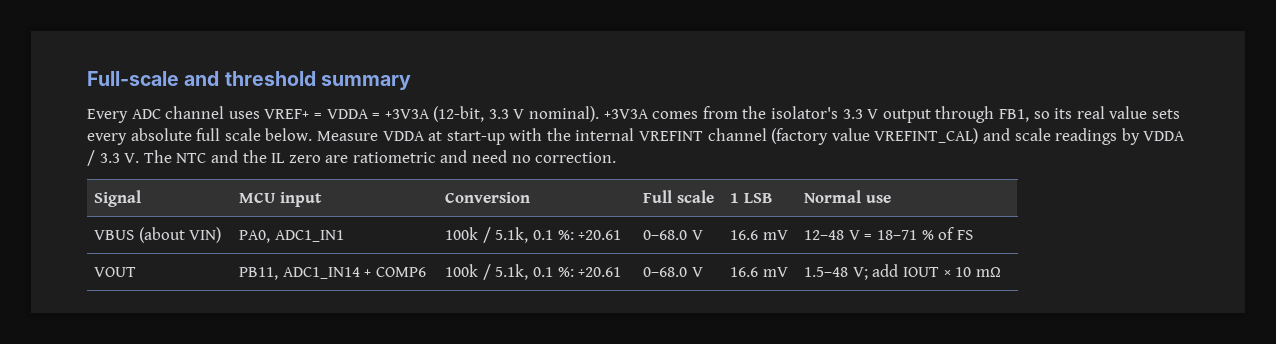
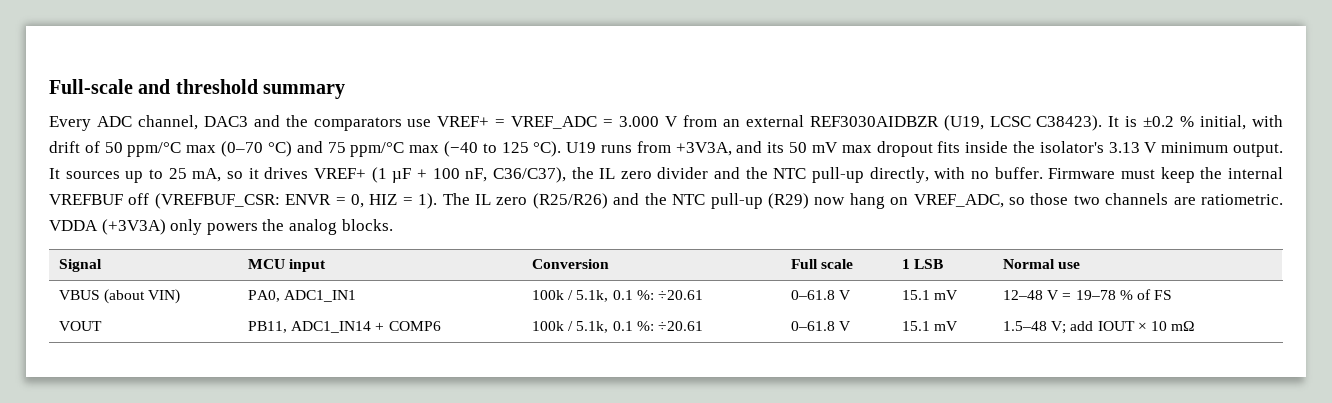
[165,106,1180,123] [87,128,1186,145] [87,150,617,166] channel uses VREF+ = VDDA = +3V3A (12-bit, 3.3 V nominal). +3V3A comes from the isolator's 3.3 V output through FB1, so its real value sets every absolute full scale below. Measure VDDA at start-up with the internal VREFINT channel (factory value VREFINT_CAL) and scale readings by VDDA / 3.3 V. The NTC and the IL zero are ratiometric and need no correction. -> [137,115,1283,131] [49,141,1283,157] [49,167,1283,183] [49,193,1283,209] [49,219,393,235] channel, DAC3 and the comparators use VREF+ = VREF_ADC = 3.000 V from an external REF3030AIDBZR (U19, LCSC C38423). It is ±0.2 % initial, with drift of 50 ppm/°C max (0–70 °C) and 75 ppm/°C max (−40 to 125 °C). U19 runs from +3V3A, and its 50 mV max dropout fits inside the isolator's 3.13 V minimum output. It sources up to 25 mA, so it drives VREF+ (1 µF + 100 nF, C36/C37), the IL zero divider and the NTC pull-up directly, with no buffer. Firmware must keep the internal VREFBUF off (VREFBUF_CSR: ENVR = 0, HIZ = 1). The IL zero (R25/R26) and the NTC pull-up (R29) now hang on VREF_ADC, so those two channels are ratiometric. VDDA (+3V3A) only powers the analog blocks.
[643,230,703,240] [730,230,759,240] 0–68.0 V | 16.6 -> [790,290,852,300] [901,290,930,300] 0–61.8 V | 15.1
[876,230,917,240] 18–71 -> [1075,290,1116,300] 19–78
[643,267,703,277] [730,267,759,277] 0–68.0 V | 16.6 -> [790,321,852,331] [901,321,930,331] 0–61.8 V | 15.1

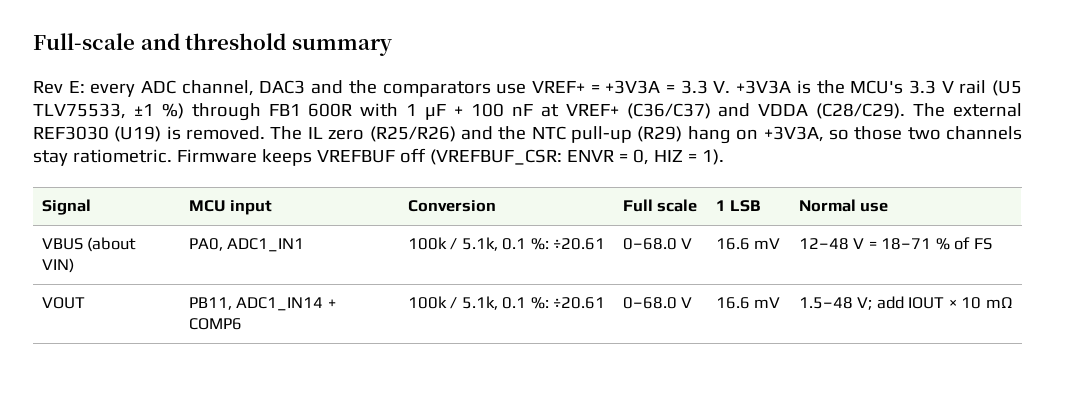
[49,116,91,131] Every -> [33,81,136,97] Rev E: every
[511,115,1283,131] [49,141,1283,157] [49,167,1283,183] VREF_ADC = 3.000 V from an external REF3030AIDBZR (U19, LCSC C38423). It is ±0.2 % initial, with drift of 50 ppm/°C max (0–70 °C) and 75 ppm/°C max (−40 to 125 °C). U19 runs from +3V3A, and its 50 mV max dropout fits inside the isolator's 3.13 V minimum output. It sources up to 25 mA, so it drives VREF+ (1 µF + 100 nF, C36/C37), the IL zero divider and the NTC pull-up directly, with no buffer. Firmware must keep the internal -> [605,80,1022,96] [33,103,1023,121] [33,126,1022,144] [33,149,312,166] +3V3A = 3.3 V. +3V3A is the MCU's 3.3 V rail (U5 TLV75533, ±1 %) through FB1 600R with 1 µF + 100 nF at VREF+ (C36/C37) and VDDA (C28/C29). The external REF3030 (U19) is removed. The IL zero (R25/R26) and the NTC pull-up (R29) hang on +3V3A, so those two channels stay ratiometric. Firmware keeps
[442,193,1283,209] [49,219,393,235] The IL zero (R25/R26) and the NTC pull-up (R29) now hang on VREF_ADC, so those two channels are ratiometric. VDDA (+3V3A) only powers the analog blocks. -> (724, 157) none
[790,290,852,300] [901,290,930,300] 0–61.8 V | 15.1 -> [622,238,693,250] [715,238,750,250] 0–68.0 V | 16.6
[1075,290,1116,300] 19–78 -> [881,238,932,250] 18–71
[790,321,852,331] [901,321,930,331] 0–61.8 V | 15.1 -> [622,297,693,309] [715,297,750,309] 0–68.0 V | 16.6

